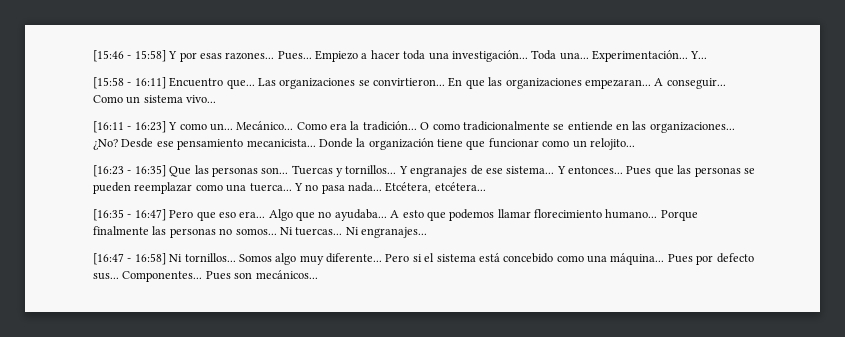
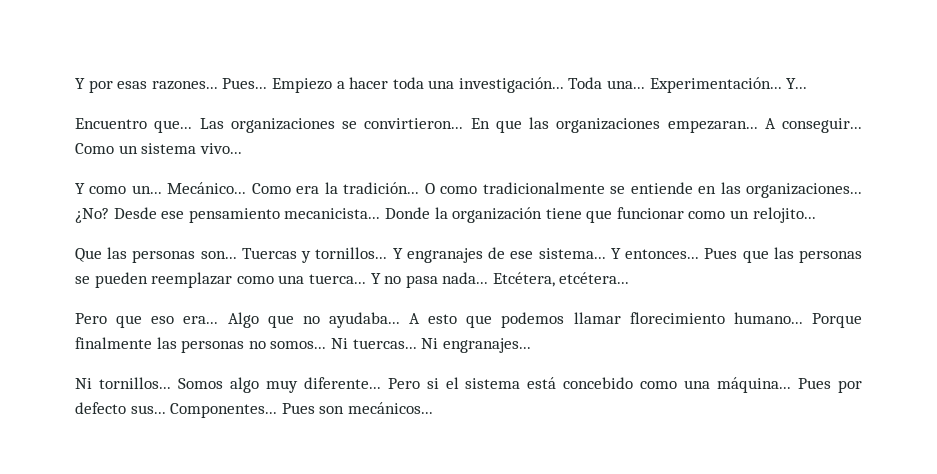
[93,50,166,62] [15:46 - 15:58] -> (75, 83) none
[93,77,166,89] [15:58 - 16:11] -> (808, 83) none
[93,121,166,133] [16:11 - 16:23] -> (242, 148) none
[93,165,166,177] [16:23 - 16:35] -> (816, 215) none
[93,209,166,221] [16:35 - 16:47] -> (630, 278) none
[93,253,166,265] [16:47 - 16:58] -> (531, 345) none

